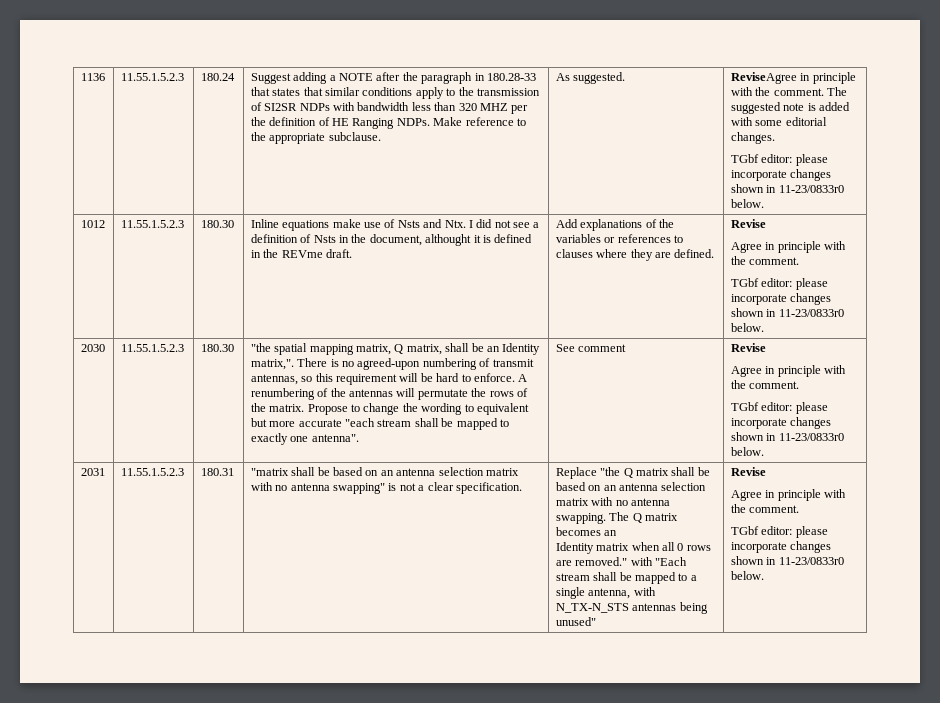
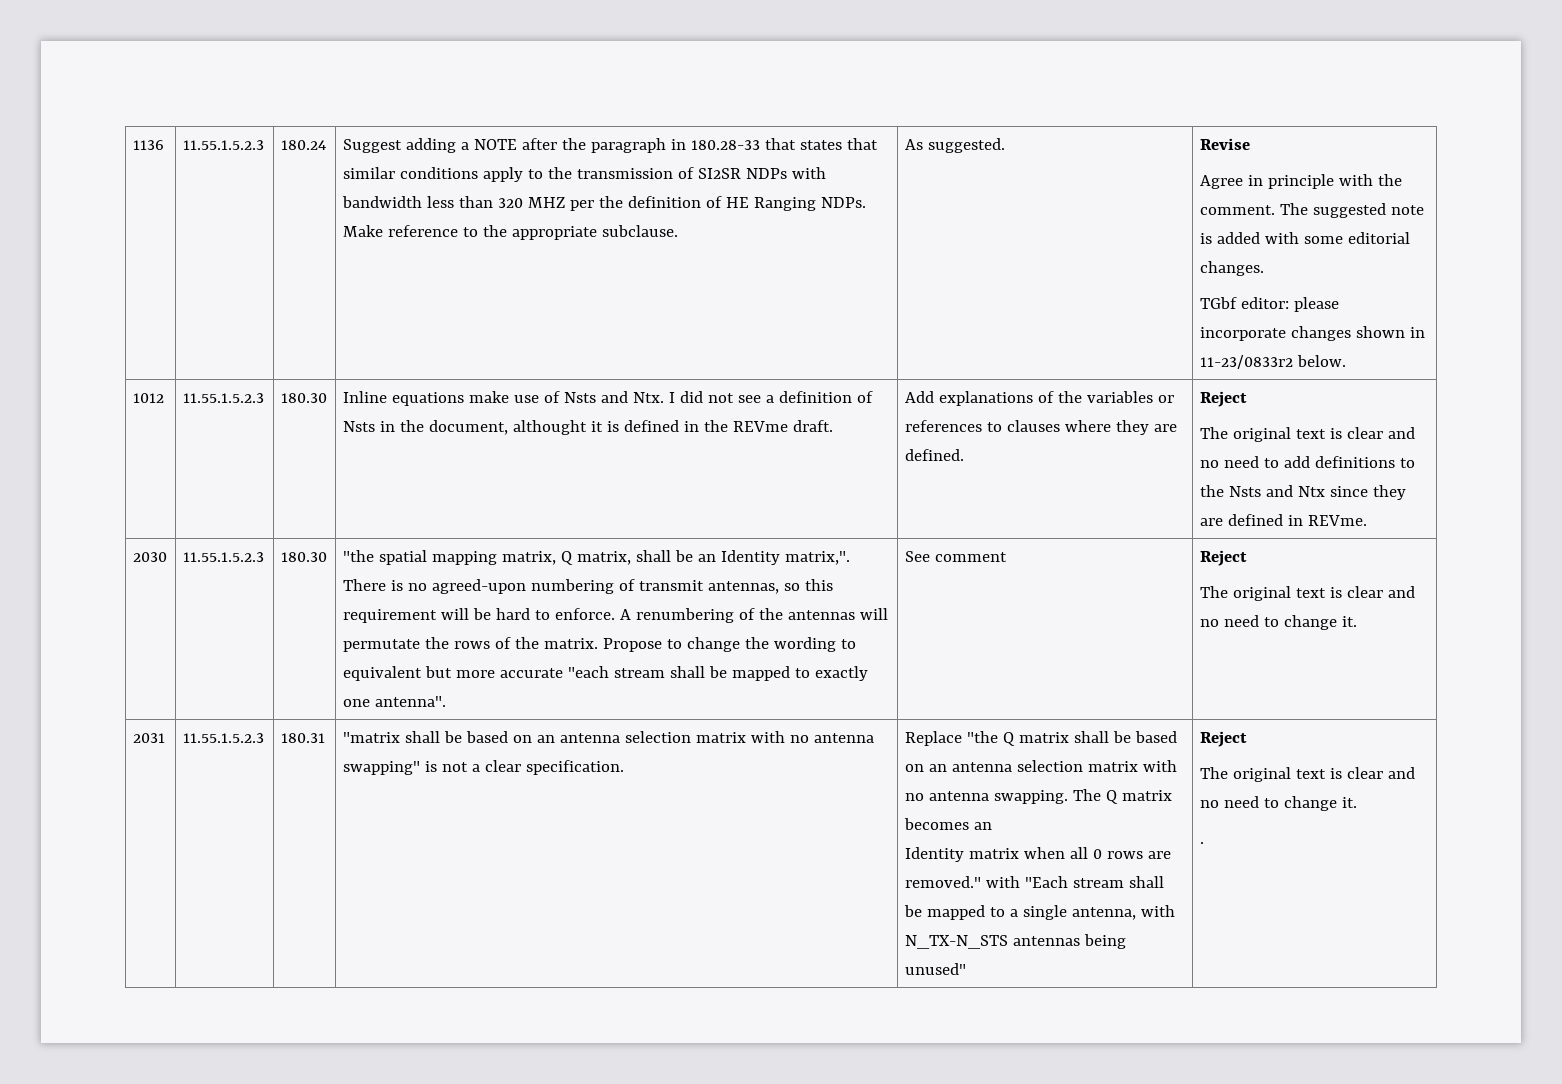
[730,72,797,84] ReviseAgree -> [1199,138,1250,150] [1199,175,1243,189] Revise // Agree
[778,185,844,193] 11-23/0833r0 -> [1199,355,1293,369] 11-23/0833r2
[730,219,766,228] [730,241,847,253] [730,256,800,265] [730,278,828,290] [730,293,832,305] [730,308,844,317] [730,323,764,332] Revise // Agree in principle with the comment. // TGbf editor: please incorporate changes shown in 11-23/0833r0 below. -> [1199,391,1247,407] [1199,427,1415,442] [1199,456,1415,468] [1199,485,1406,500] [1199,514,1367,526] Reject // The original text is clear and no need to add definitions to the Nsts and Ntx since they are defined in REVme.
[730,343,766,352] [730,365,847,377] [730,380,800,389] [730,402,828,414] [730,417,832,429] [730,432,844,441] [730,447,764,456] Revise // Agree in principle with the comment. // TGbf editor: please incorporate changes shown in 11-23/0833r0 below. -> [1199,550,1247,566] [1199,586,1415,601] [1199,615,1357,630] Reject // The original text is clear and no need to change it.
[730,467,766,476] [730,489,847,501] [730,504,800,513] [730,526,828,538] [730,541,832,553] [730,556,844,565] [730,571,764,580] Revise // Agree in principle with the comment. // TGbf editor: please incorporate changes shown in 11-23/0833r0 below. -> [1199,731,1247,747] [1199,767,1415,782] [1199,796,1357,811] [1199,842,1204,844] Reject // The original text is clear and no need to change it. // .

